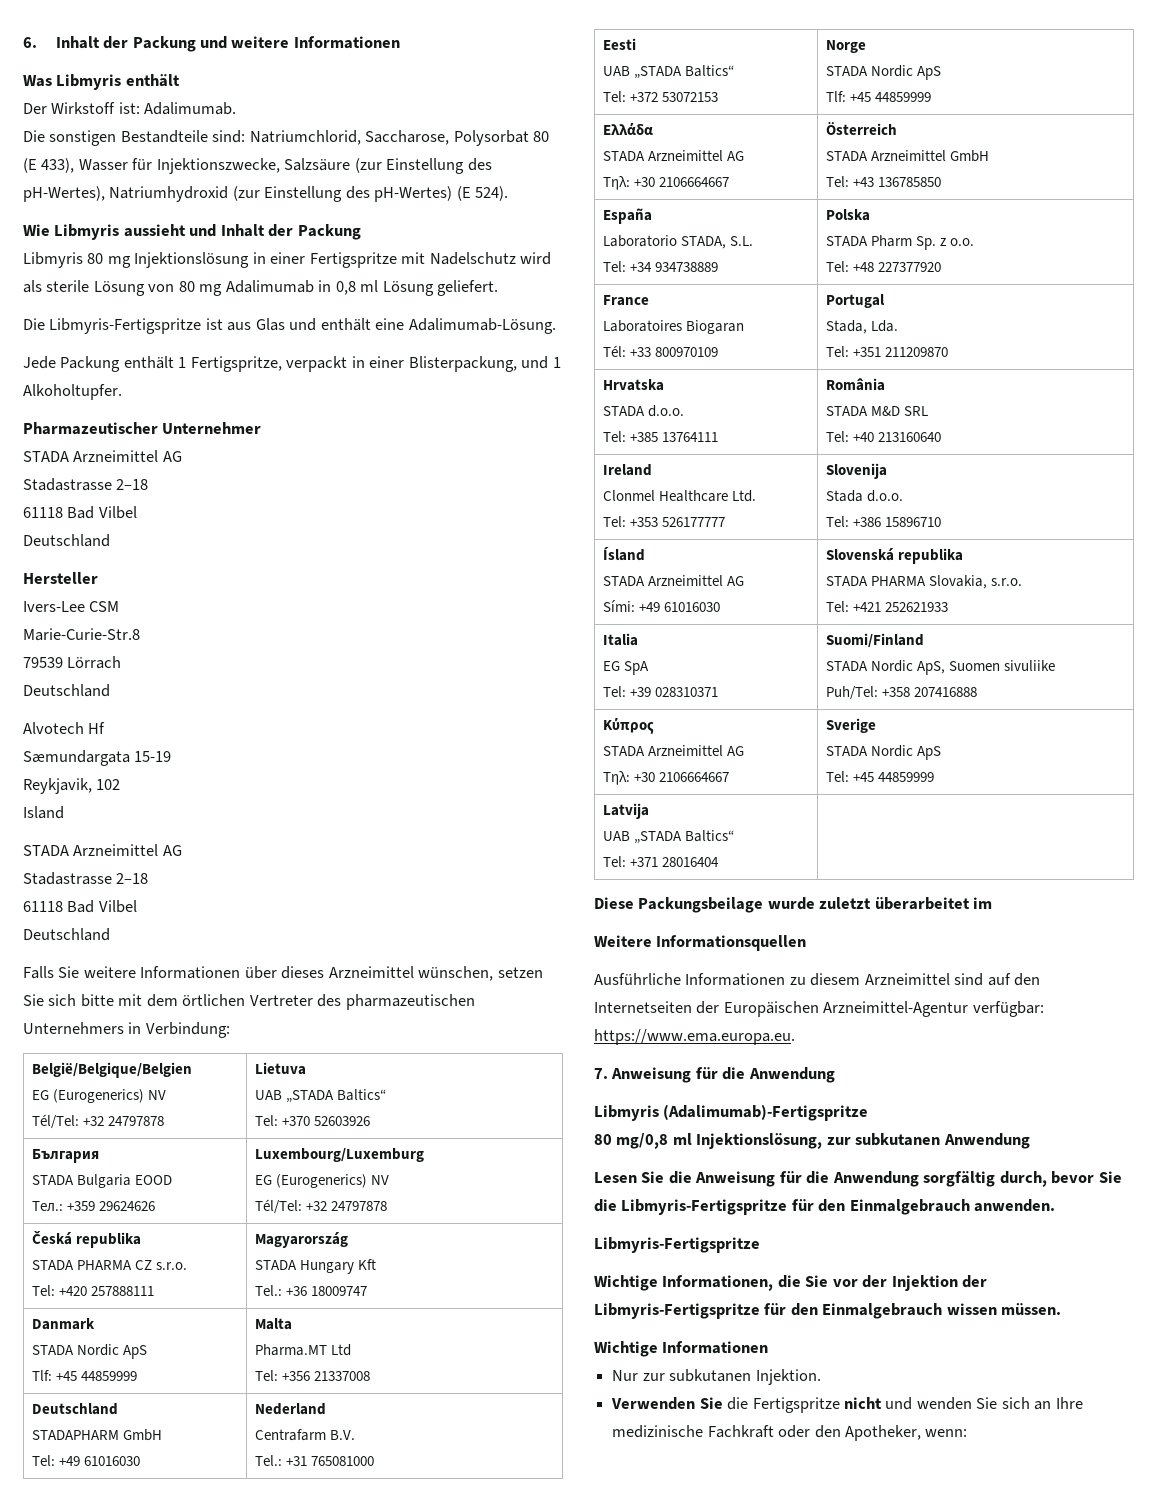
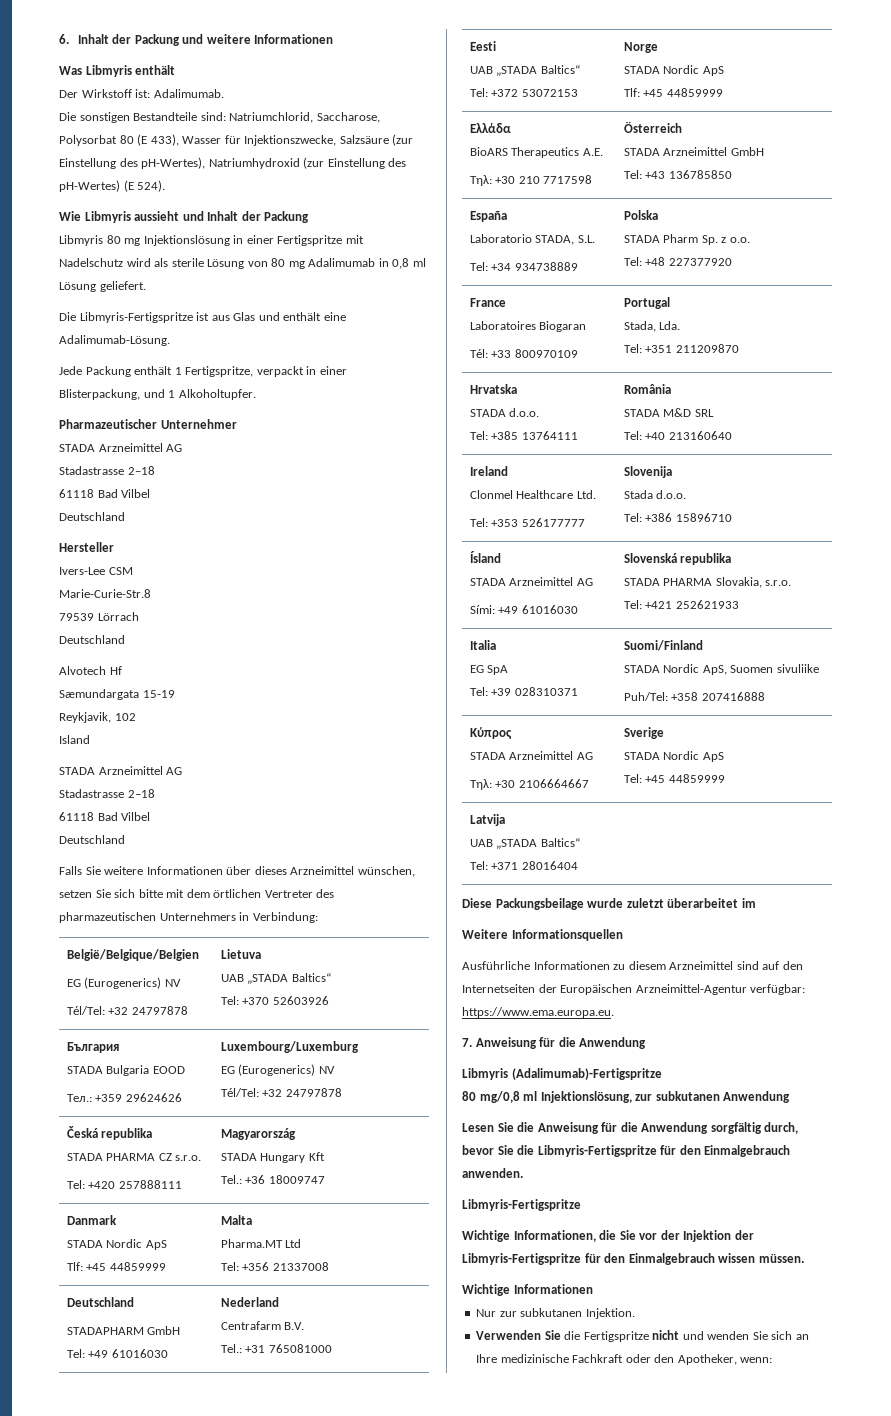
[603,150,745,161] [603,176,730,190] STADA Arzneimittel AG // Τηλ: +30 2106664667 -> [469,147,603,158] [469,175,593,186] BioARS Therapeutics A.E. // Τηλ: +30 210 7717598

